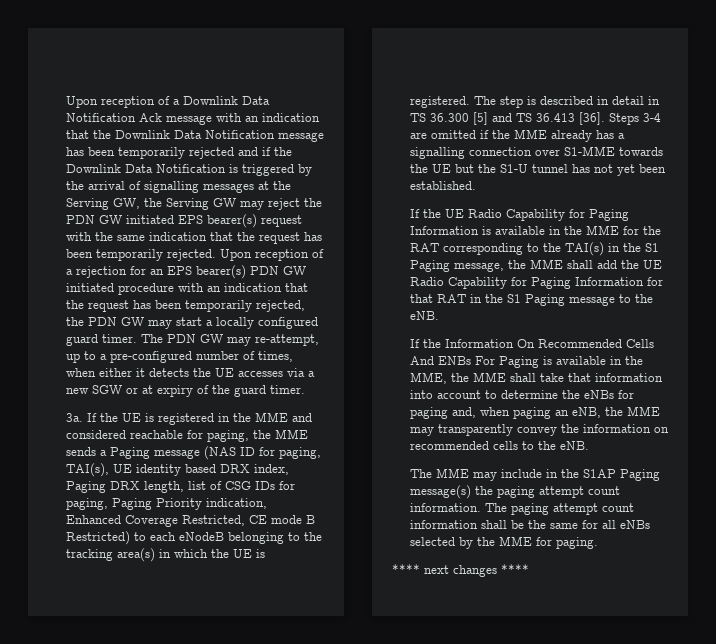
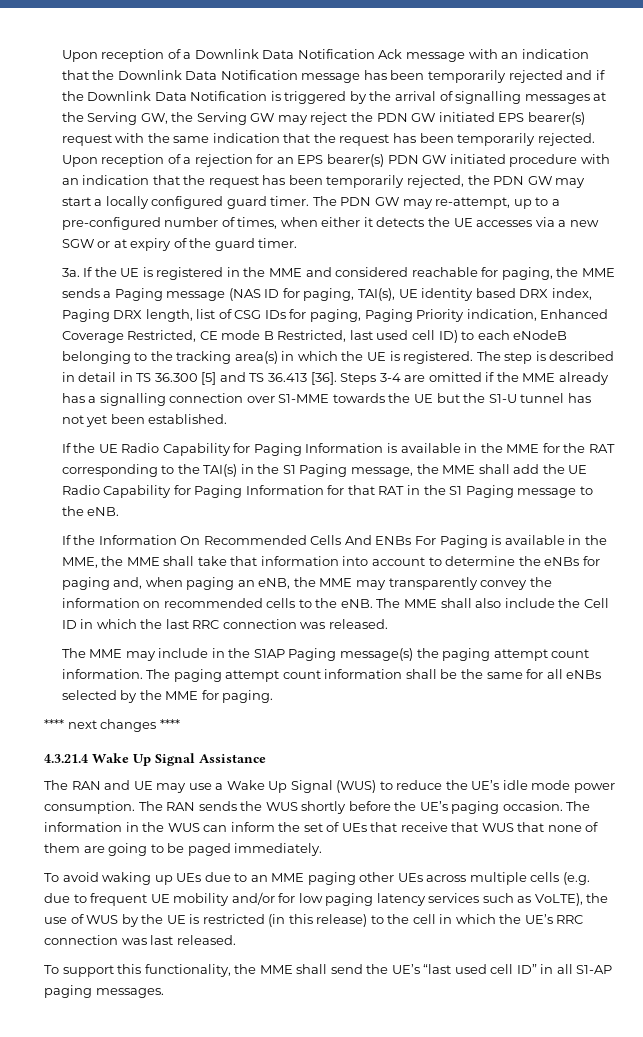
[65,531,130,545] Restricted) -> [277,330,458,343] Restricted, last used cell ID)
(589, 445) none -> [376,598,609,608] [61,619,388,629] The MME shall also include the Cell ID in which the last RRC connection was released.
(529, 569) none -> [44,753,266,766] [44,780,615,793] [44,801,591,814] [44,822,599,832] [44,843,323,856] [44,872,590,885] [44,892,609,906] [44,914,584,927] [44,935,236,945] [44,964,613,977] [44,985,164,998] // 4.3.21.4 Wake Up Signal Assistance // The RAN and UE may use a Wake Up Signal (WUS) to reduce the UE’s idle mode power consumption. The RAN sends the WUS shortly before the UE’s paging occasion. The information in the WUS can inform the set of UEs that receive that WUS that none of them are going to be paged immediately. // To avoid waking up UEs due to an MME paging other UEs across multiple cells (e.g. due to frequent UE mobility and/or for low paging latency services such as VoLTE), the use of WUS by the UE is restricted (in this release) to the cell in which the UE’s RRC connection was last released. // To support this functionality, the MME shall send the UE’s “last used cell ID” in all S1-AP paging messages.

